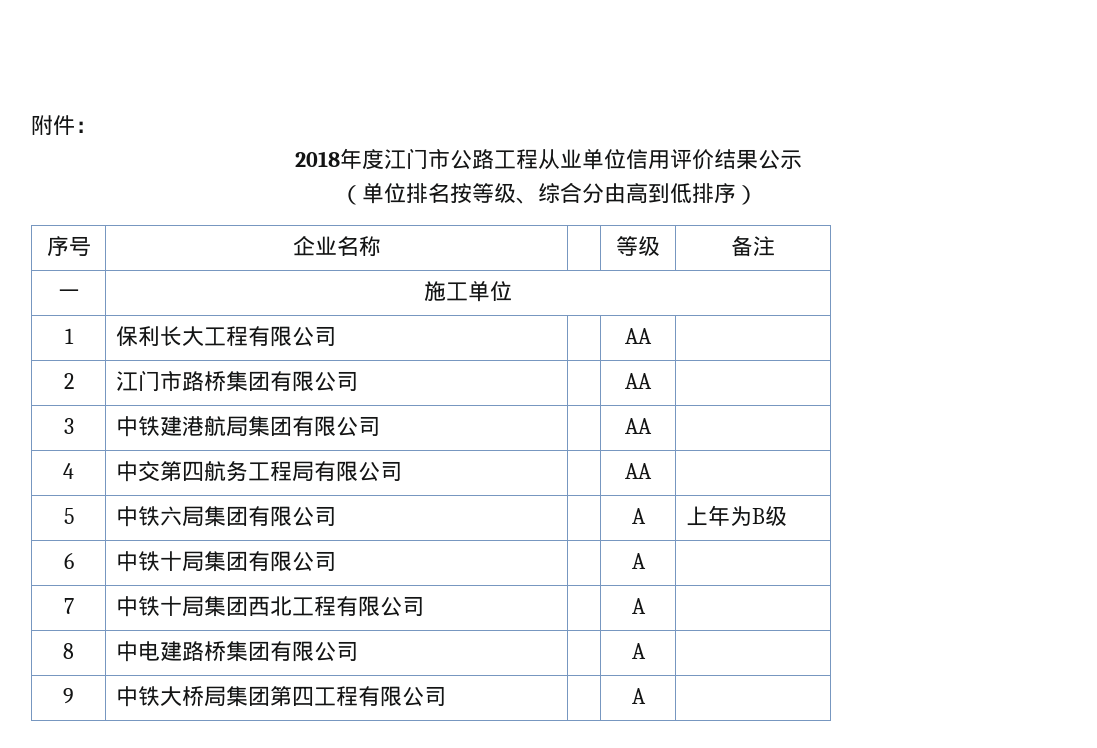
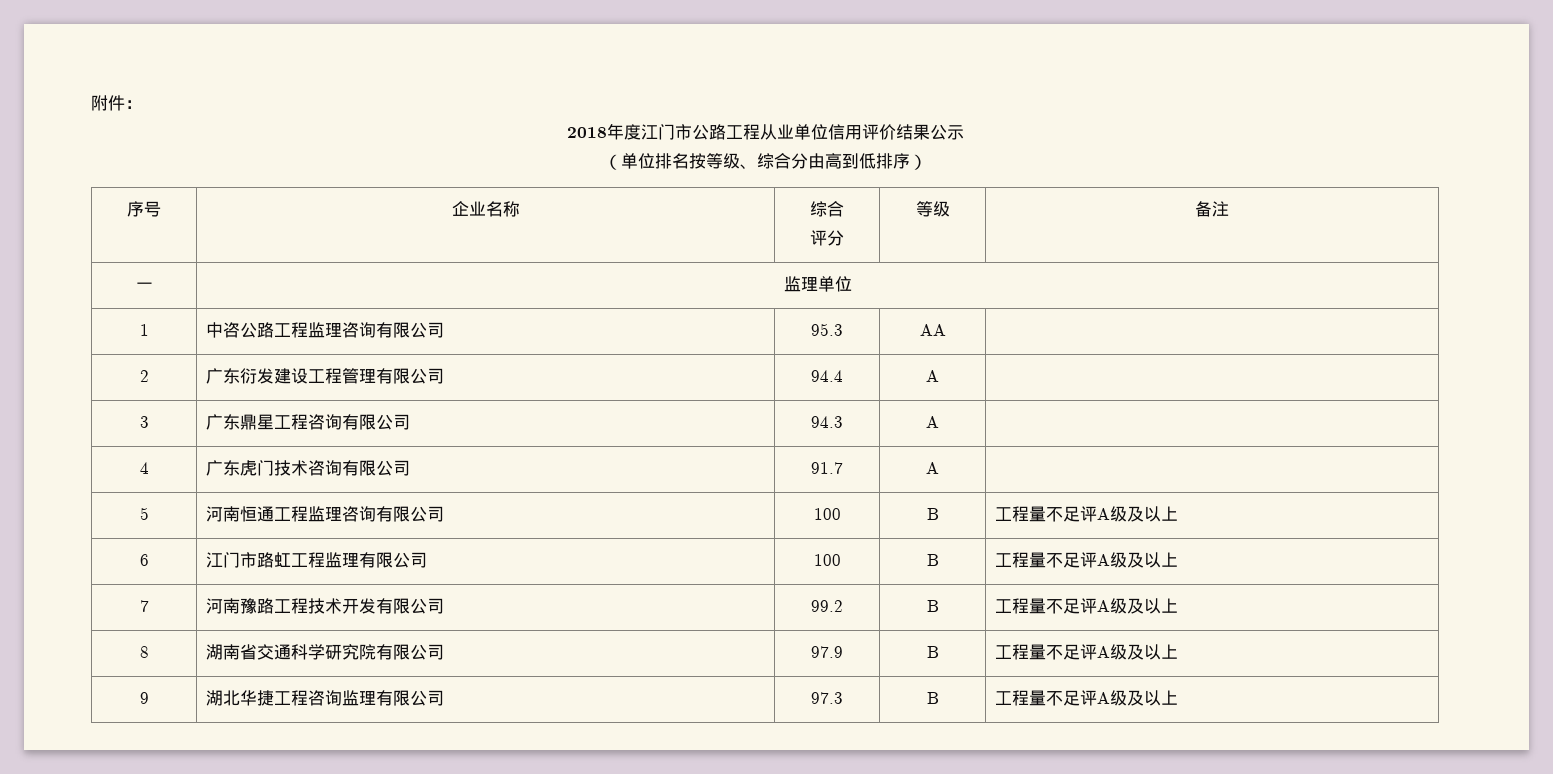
(381, 246) none -> [810,201,844,217] [810,230,844,246] 综合 // 评分
[424,281,468,301] 施工 -> [783,276,818,292] 监理
[116,326,337,347] 保利长大工程有限公司 | -> [206,322,445,338] [811,323,843,336] 中咨公路工程监理咨询有限公司 | 95.3
[116,370,359,392] [625,373,652,389] 江门市路桥集团有限公司 | | AA -> [206,368,445,384] [811,370,843,382] [926,370,939,382] 广东衍发建设工程管理有限公司 | 94.4 | A
[116,416,381,437] [625,418,652,434] 中铁建港航局集团有限公司 | | AA -> [206,414,411,430] [811,416,843,428] [926,416,939,428] 广东鼎星工程咨询有限公司 | 94.3 | A
[116,461,403,482] [625,463,652,479] 中交第四航务工程局有限公司 | | AA -> [206,460,411,476] [811,462,843,474] [926,462,939,474] 广东虎门技术咨询有限公司 | 91.7 | A
[116,506,337,527] [631,508,646,524] [686,505,788,526] 中铁六局集团有限公司 | | A | 上年为B级 -> [206,506,445,522] [813,508,841,520] [926,508,939,520] [995,506,1179,522] 河南恒通工程监理咨询有限公司 | 100 | B | 工程量不足评A级及以上
[116,551,337,572] [631,553,646,569] 中铁十局集团有限公司 | | A | -> [206,552,428,568] [813,554,841,566] [926,554,939,566] [995,552,1179,568] 江门市路虹工程监理有限公司 | 100 | B | 工程量不足评A级及以上
[116,596,425,617] [631,598,646,614] 中铁十局集团西北工程有限公司 | | A | -> [206,598,445,614] [811,600,843,612] [926,600,939,612] [995,598,1179,614] 河南豫路工程技术开发有限公司 | 99.2 | B | 工程量不足评A级及以上
[116,641,359,662] [631,643,646,659] 中电建路桥集团有限公司 | | A | -> [206,644,445,660] [811,646,843,658] [926,646,939,658] [995,644,1179,660] 湖南省交通科学研究院有限公司 | 97.9 | B | 工程量不足评A级及以上
[116,686,447,707] [631,688,646,704] 中铁大桥局集团第四工程有限公司 | | A | -> [206,690,445,706] [811,692,843,704] [926,692,939,704] [995,690,1179,706] 湖北华捷工程咨询监理有限公司 | 97.3 | B | 工程量不足评A级及以上

